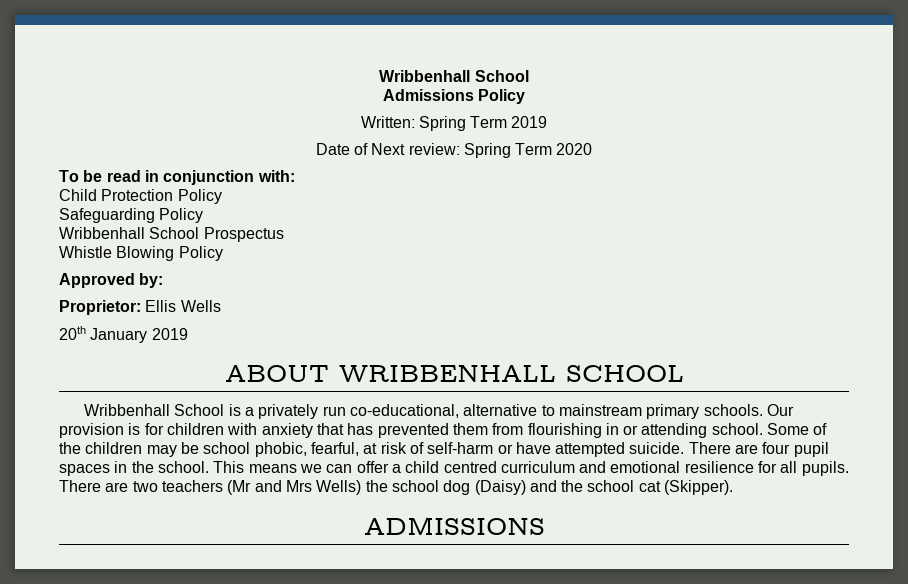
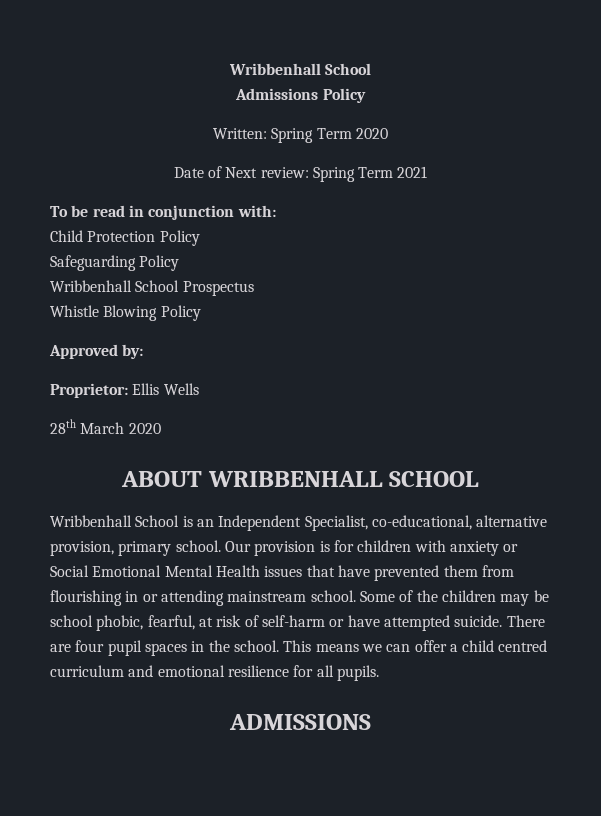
[511,116,548,128] 2019 -> [355,128,388,139] 2020
[556,143,593,155] 2020 -> [397,166,428,178] 2021
[59,326,188,343] 20th January 2019 -> [50,419,161,434] 28th March 2020
[244,404,763,419] a privately run co-educational, alternative to mainstream primary schools. -> [196,515,548,531] [50,540,221,556] an Independent Specialist, co-educational, alternative provision, primary school.
[316,423,374,435] that has -> [503,544,519,552] [50,565,370,577] or Social Emotional Mental Health issues that have
(708, 430) none -> [227,591,307,602] mainstream
[59,480,734,495] There are two teachers (Mr and Mrs Wells) the school dog (Daisy) and the school cat (Skipper). -> (379, 673) none

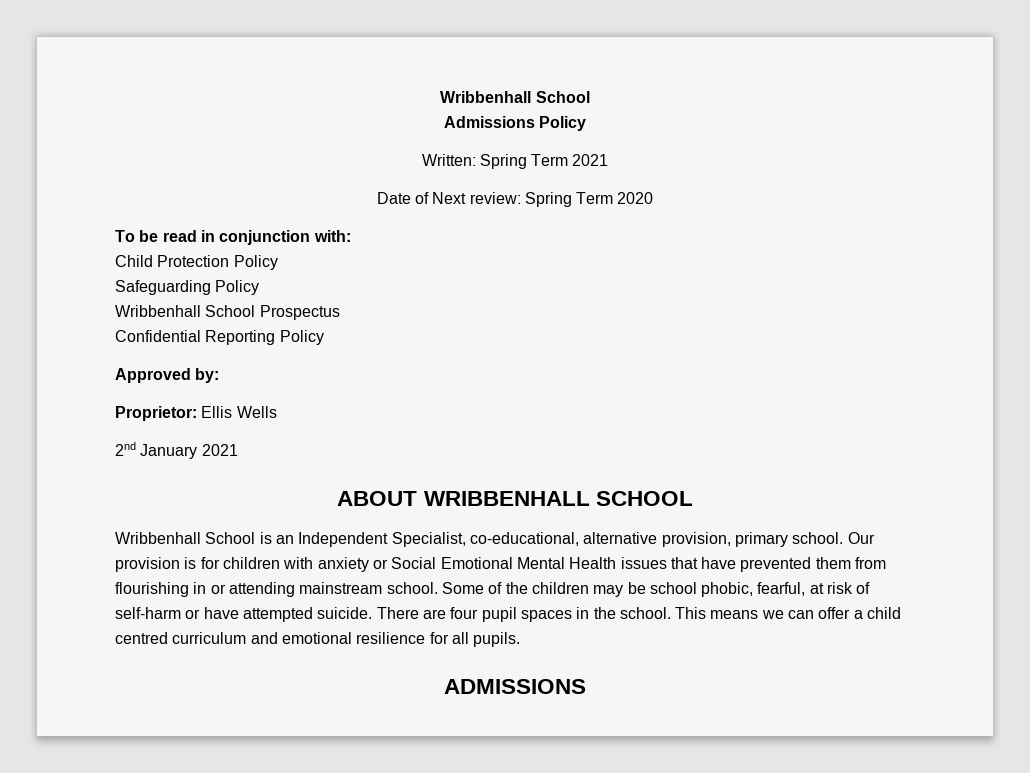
[355,128,388,139] 2020 -> [572,154,609,166] 2021
[397,166,428,178] 2021 -> [617,192,654,204] 2020
[50,305,158,321] Whistle Blowing -> [115,330,276,345] Confidential Reporting
[50,419,161,434] 28th March 2020 -> [115,442,238,459] 2nd January 2021

